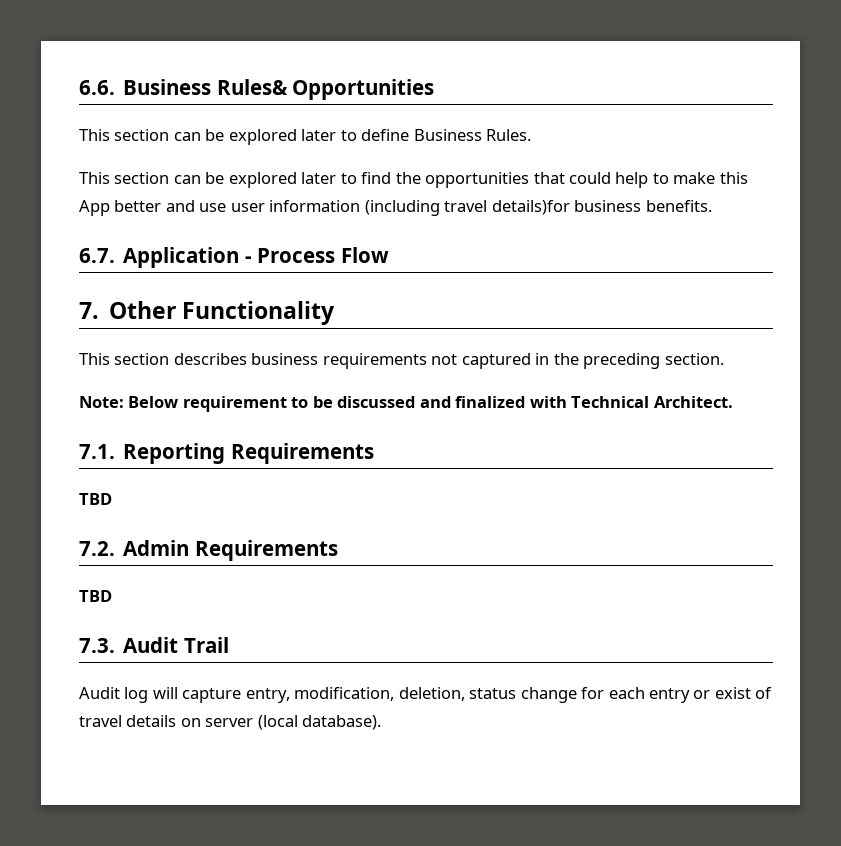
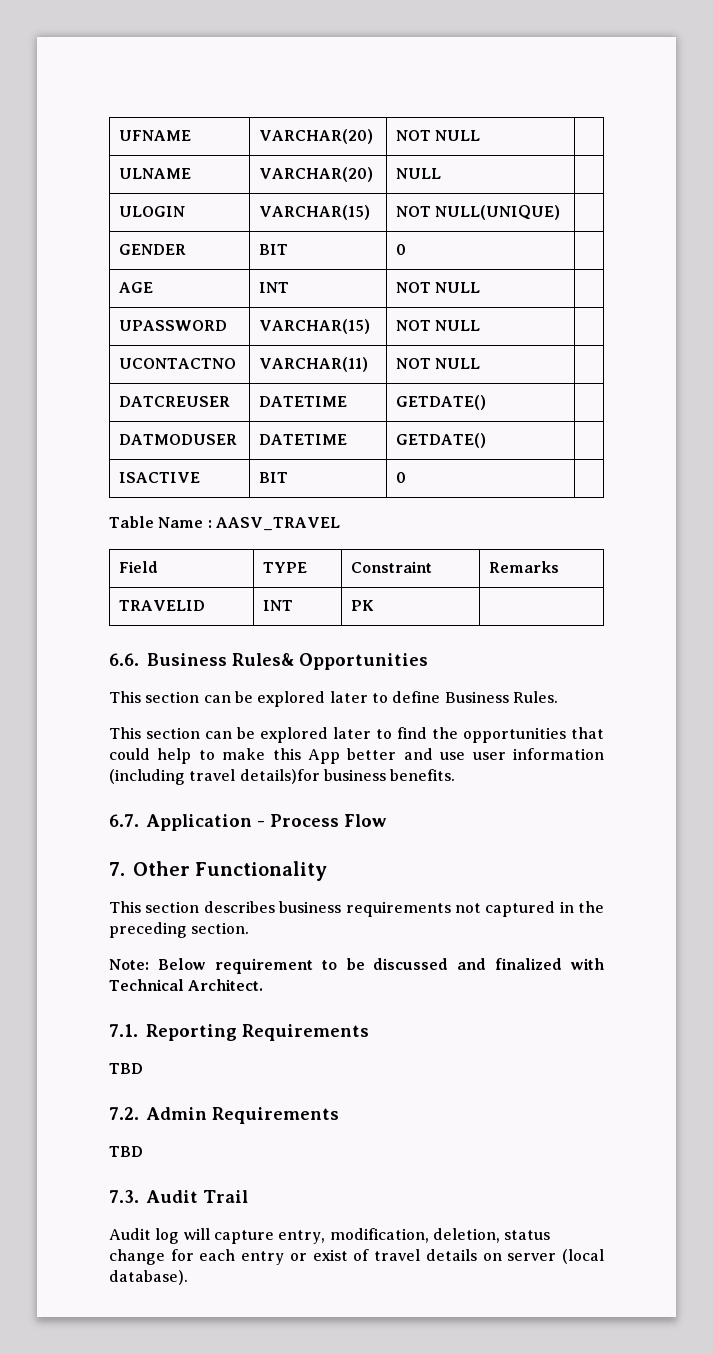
(79, 87) none -> [118,130,191,141] [258,129,373,144] [395,130,481,141] [118,168,191,179] [258,167,373,182] [395,168,441,179] [118,206,185,217] [258,205,370,220] [395,205,561,220] [118,244,186,255] [258,244,288,255] [395,244,406,255] [118,282,153,293] [258,282,289,293] [395,282,481,293] [118,320,227,331] [258,319,370,334] [395,320,481,331] [118,358,236,369] [258,357,368,372] [395,358,481,369] [118,396,230,407] [258,396,347,407] [395,395,486,410] [118,434,237,445] [258,434,347,445] [395,433,486,448] [118,472,200,483] [258,472,288,483] [395,472,406,483] [109,516,340,531] [118,561,158,573] [262,562,307,573] [350,561,432,573] [488,561,559,573] [118,600,205,611] [262,600,293,611] [350,600,374,611] UFNAME | VARCHAR(20) | NOT NULL | // ULNAME | VARCHAR(20) | NULL | // ULOGIN | VARCHAR(15) | NOT NULL(UNIQUE) | // GENDER | BIT | 0 | // AGE | INT | NOT NULL | // UPASSWORD | VARCHAR(15) | NOT NULL | // UCONTACTNO | VARCHAR(11) | NOT NULL | // DATCREUSER | DATETIME | GETDATE() | // DATMODUSER | DATETIME | GETDATE() | // ISACTIVE | BIT | 0 | // Table Name : AASV_TRAVEL // Field | TYPE | Constraint | Remarks // TRAVELID | INT | PK | //

